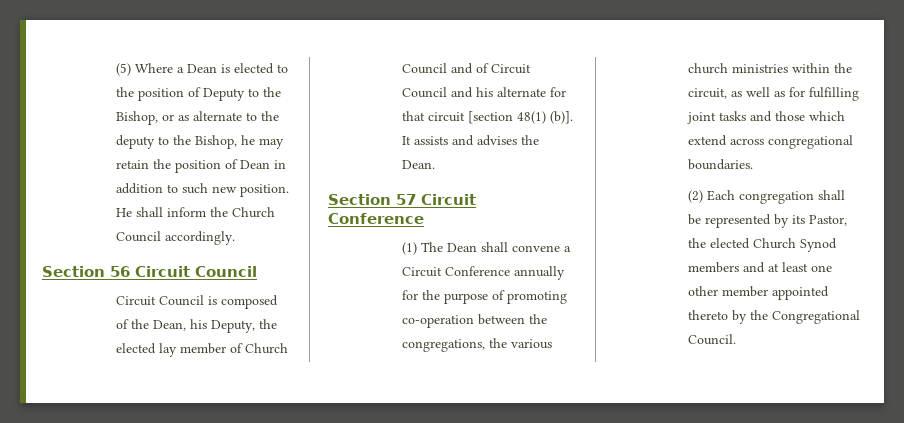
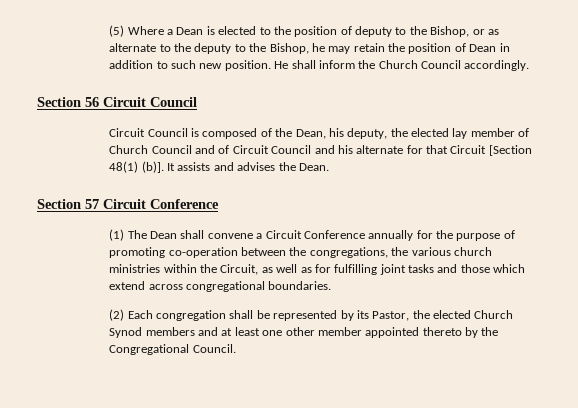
[203,88,246,101] Deputy -> [355,26,393,37] deputy
[211,320,256,333] Deputy, -> [347,128,388,139] deputy,
[428,111,514,124] circuit [section -> [450,145,532,156] Circuit [Section
[688,88,728,99] circuit, -> [220,264,259,275] Circuit,

